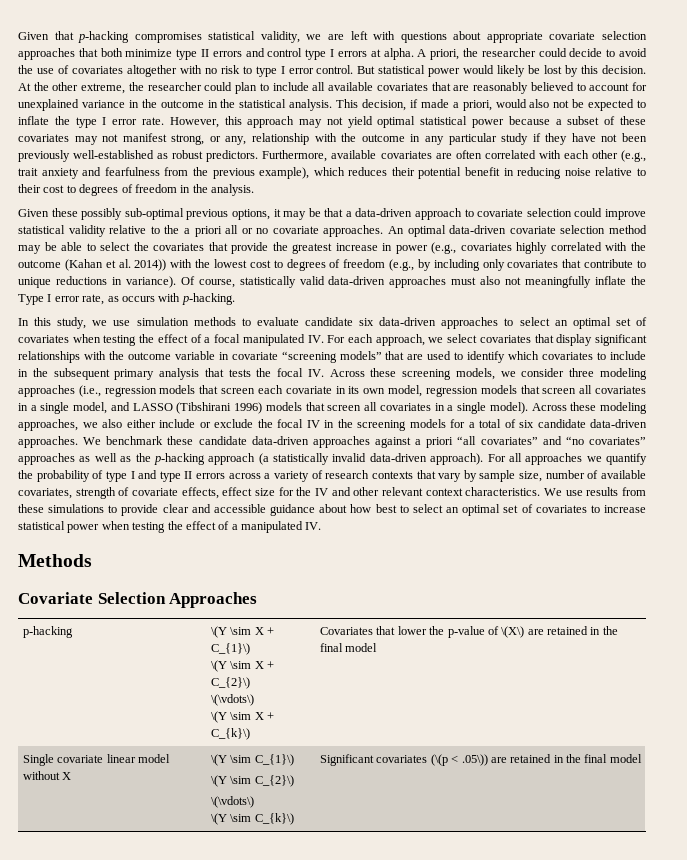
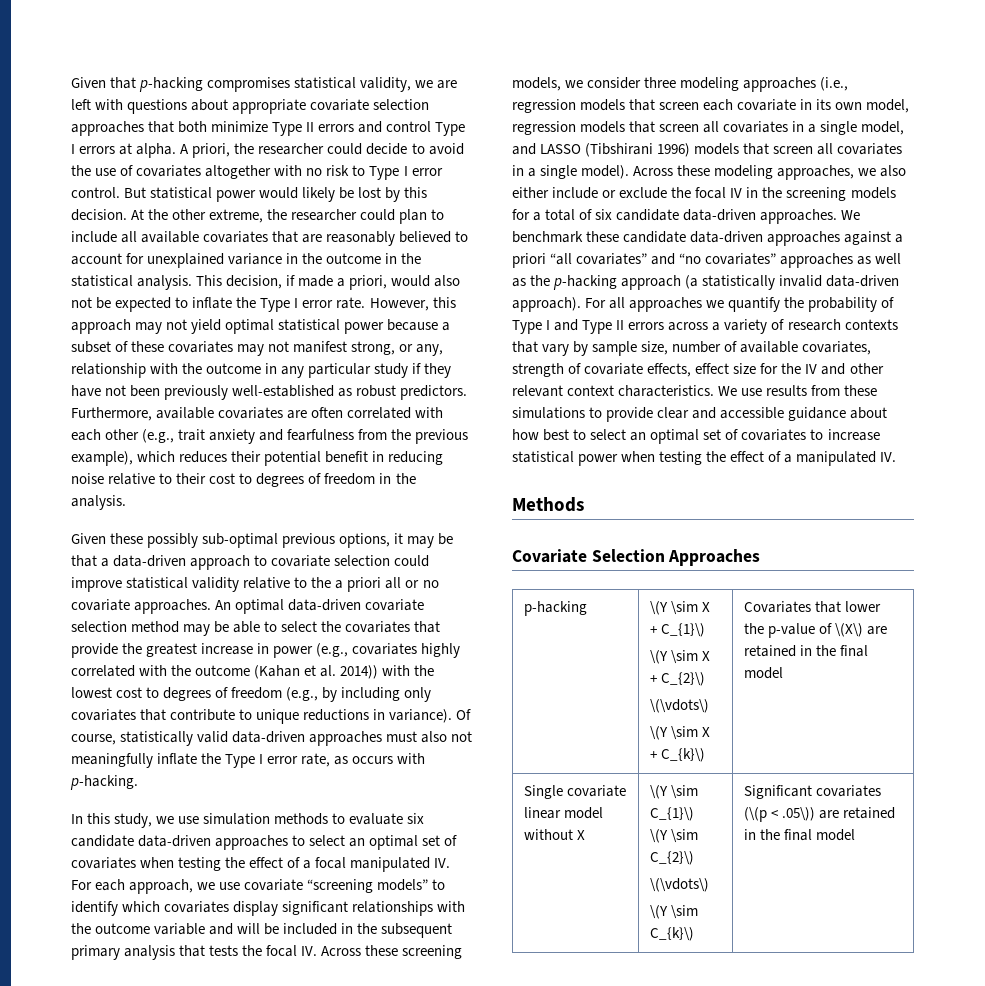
[176,49,198,60] type -> [272,122,303,136] Type
[305,49,327,60] type -> [435,122,466,136] Type
[255,66,277,77] type -> [369,166,400,180] Type
[75,117,97,128] type -> [260,298,291,312] Type
[305,317,375,326] candidate six -> [407,813,425,824] [71,835,134,847] six candidate
[447,334,554,343] select covariates that -> [219,879,446,893] [71,901,230,916] use covariate “screening models” to identify which covariates
[218,351,647,363] in covariate “screening models” that are used to identify which covariates to include -> [209,923,338,935] and will be included
[105,471,127,482] type -> [512,320,542,334] Type
[159,471,181,482] type -> [582,320,613,334] Type

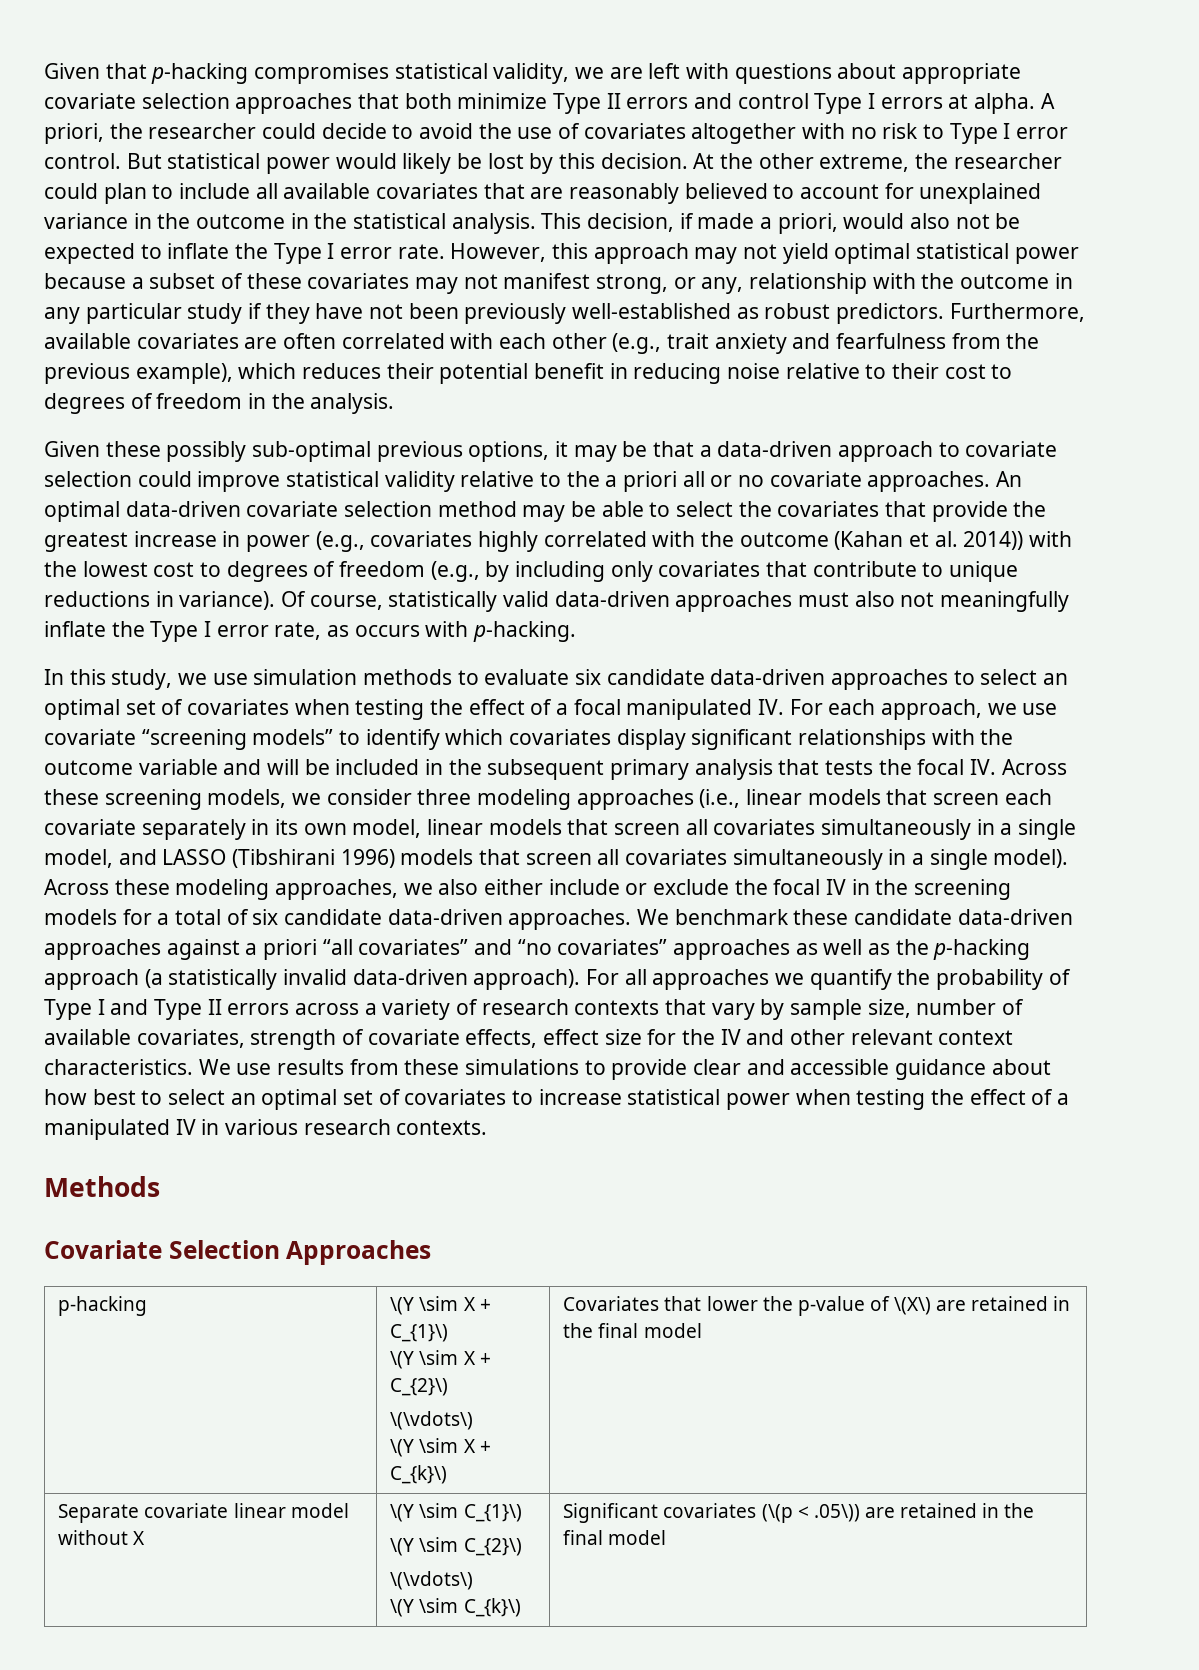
[512,99,576,113] regression -> [746,789,803,805] linear
(797, 105) none -> [141,819,246,840] separately
[512,121,789,135] regression models that screen all covariates -> [427,819,972,840] linear models that screen all covariates simultaneously
(903, 149) none -> [732,849,883,870] simultaneously
[880,452,897,462] IV. -> [175,1119,488,1135] IV in various research contexts.
[523,785,563,799] Single -> [58,1504,140,1523] Separate

